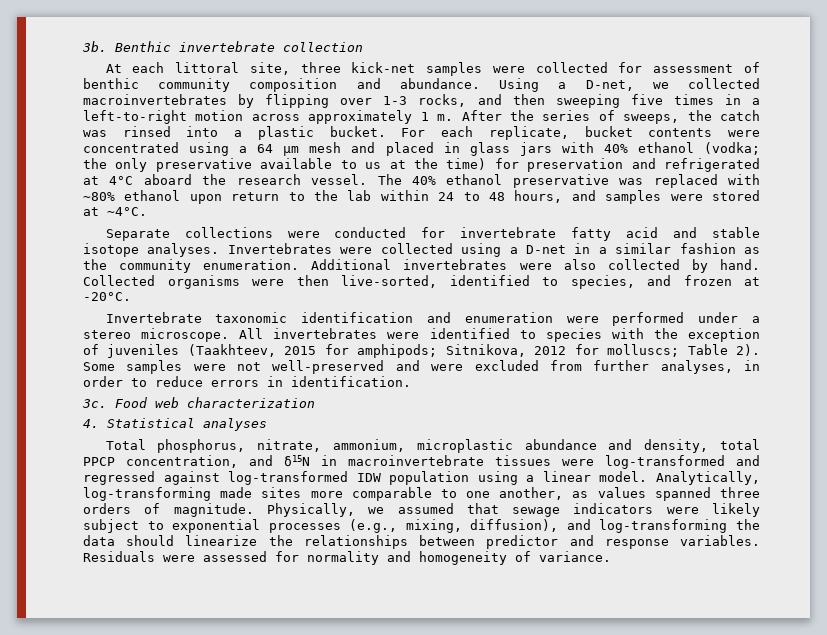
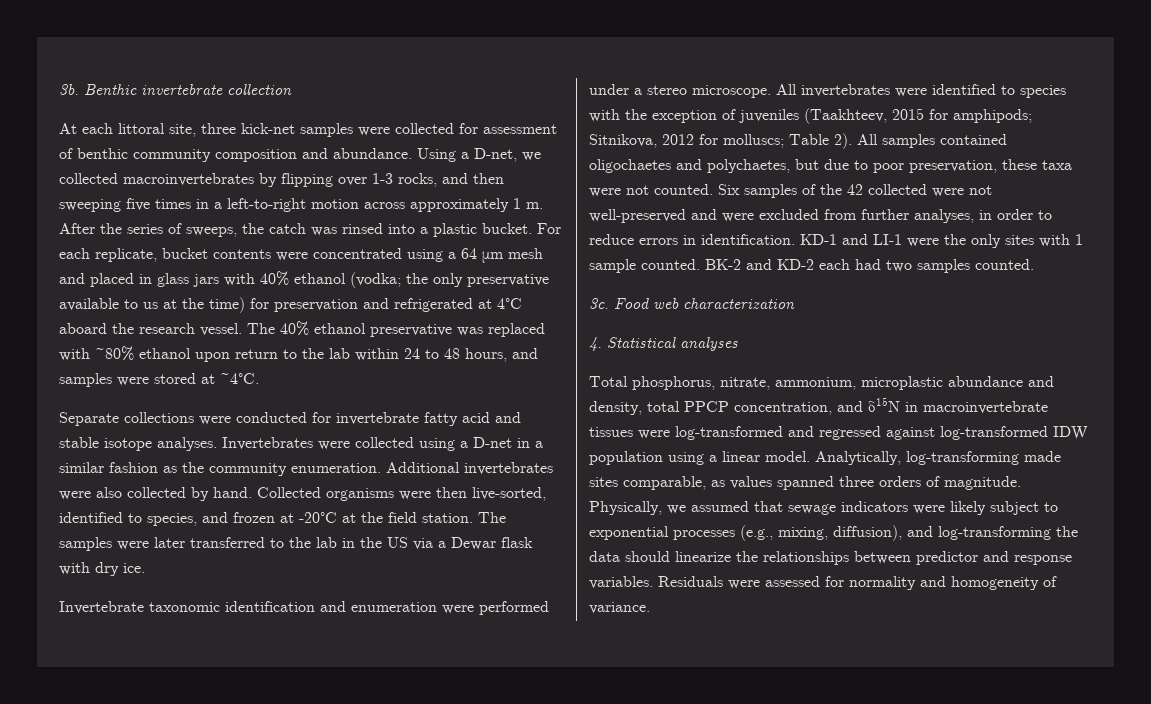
[83,292,131,301] -20°C. -> [299,512,506,523] [59,537,533,551] [59,562,145,576] -20°C at the field station. The samples were later transferred to the lab in the US via a Dewar flask with dry ice.
[83,360,183,374] Some samples -> [857,134,1007,148] [589,159,1072,173] [589,184,927,198] All samples contained oligochaetes and polychaetes, but due to poor preservation, these taxa were not counted. Six samples of the 42 collected
(411, 381) none -> [800,234,1083,248] [589,259,1034,273] KD-1 and LI-1 were the only sites with 1 sample counted. BK-2 and KD-2 each had two samples counted.
[310,487,564,501] more comparable to one another, -> [623,476,706,490] comparable,

